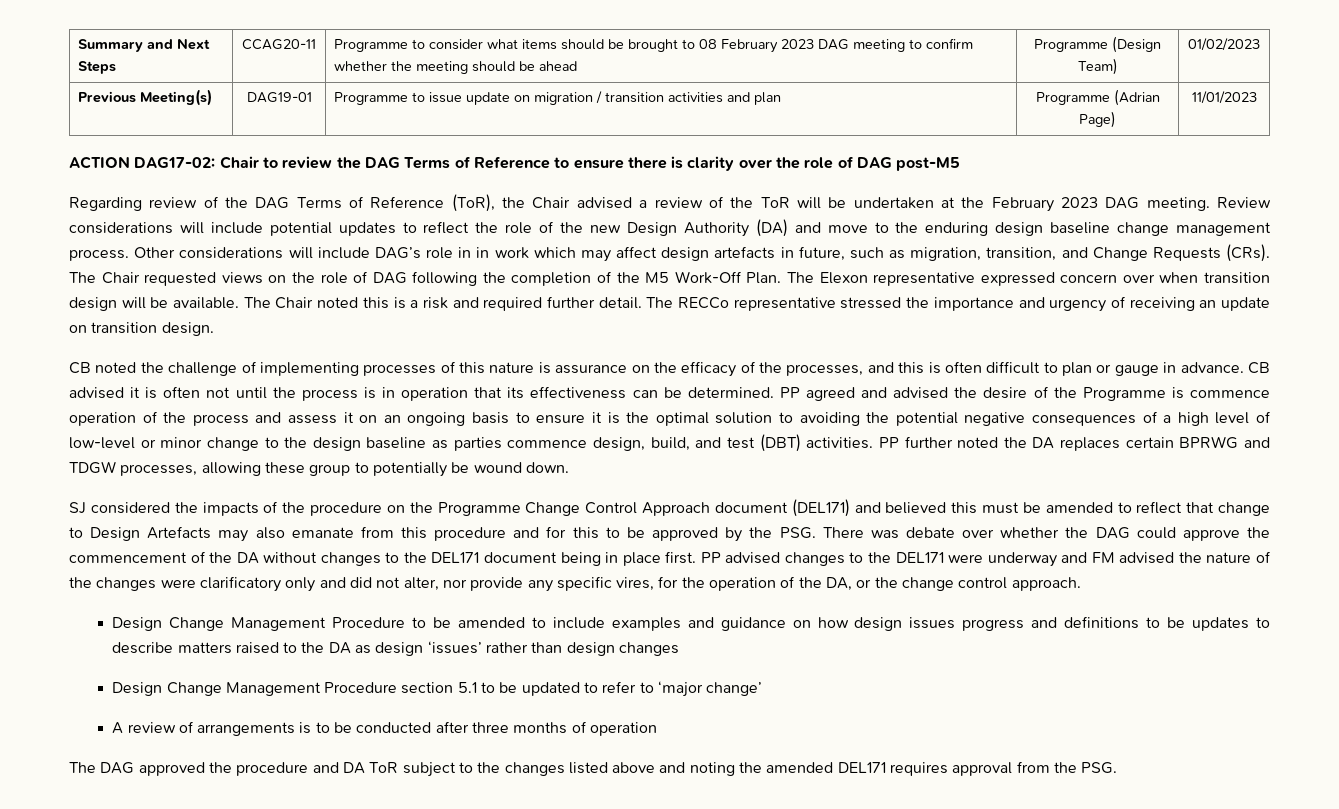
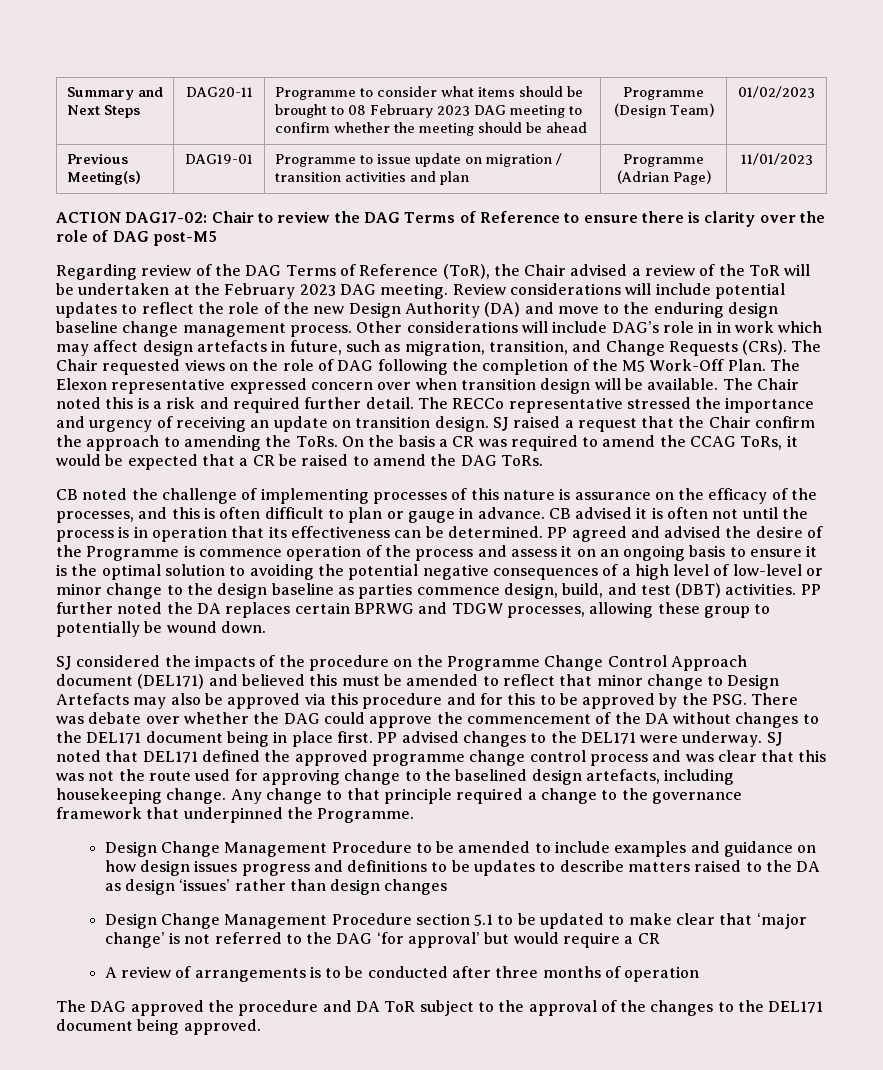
[242,39,316,50] CCAG20-11 -> [185,87,253,97] DAG20-11
(214, 329) none -> [492,416,816,432] [56,435,798,451] [56,454,543,470] SJ raised a request that the Chair confirm the approach to amending the ToRs. On the basis a CR was required to amend the CCAG ToRs, it would be expected that a CR be raised to amend the DAG ToRs.
(1215, 507) none -> [596,674,643,686] minor
[291,526,394,538] emanate from -> [204,693,326,709] be approved via
[987,551,1272,567] [69,576,1081,592] underway and FM advised the nature of the changes were clarificatory only and did not alter, nor provide any specific vires, for the operation of the DA, or the change control approach. -> [682,731,783,747] [56,750,827,766] [56,769,735,785] [56,788,742,804] [56,807,415,823] underway. SJ noted that DEL171 defined the approved programme change control process and was clear that this was not the route used for approving change to the baselined design artefacts, including housekeeping change. Any change to that principle required a change to the governance framework that underpinned the Programme.
[602,681,654,693] refer to -> [628,913,753,925] make clear that
(763, 689) none -> [168,932,660,948] is not referred to the DAG ‘for approval’ but would require a CR
[504,761,1118,776] changes listed above and noting the amended DEL171 requires approval from the PSG. -> [528,1000,824,1016] [56,1019,261,1035] approval of the changes to the DEL171 document being approved.

